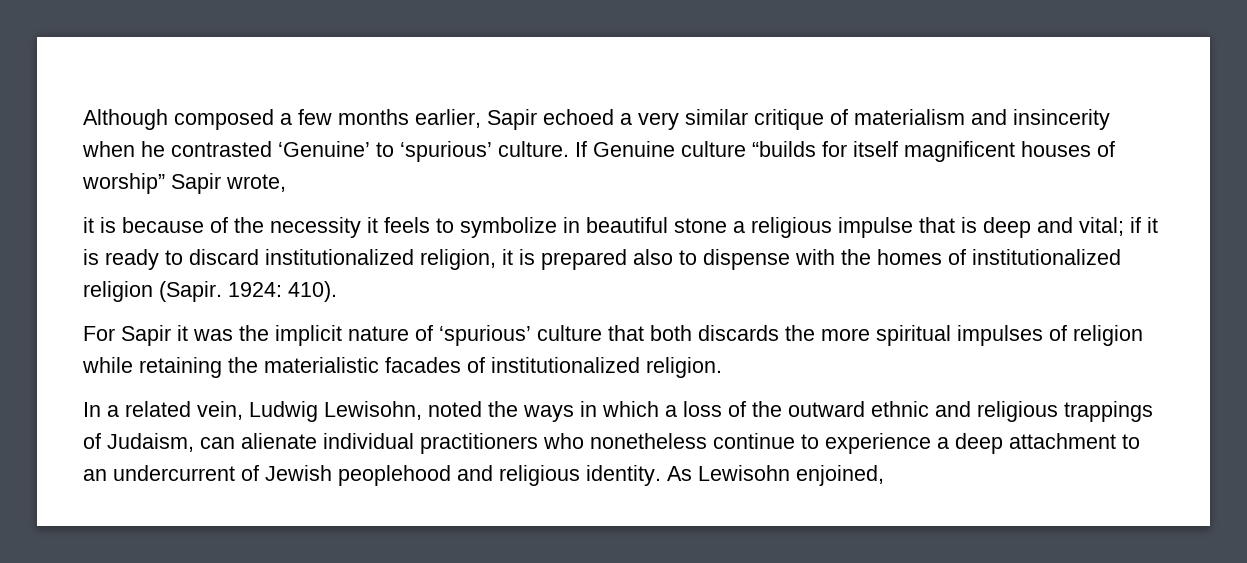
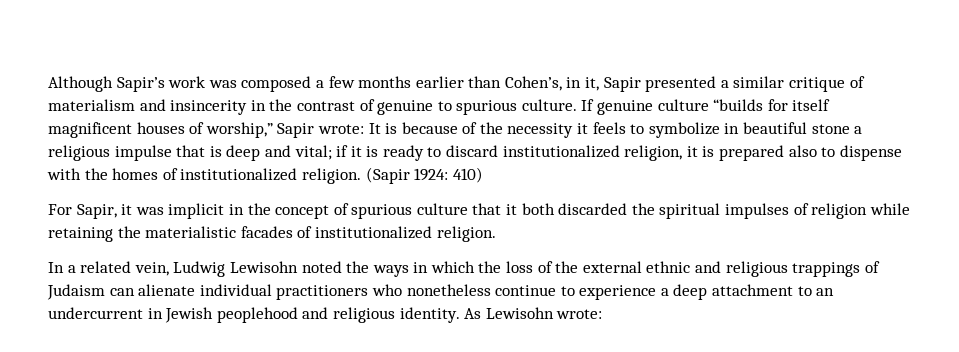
(168, 119) none -> [116,76,237,92] Sapir’s work was
[415,109,679,130] earlier, Sapir echoed a very -> [415,76,729,92] earlier than Cohen’s, in it, Sapir presented a
[82,141,492,162] when he contrasted ‘Genuine’ to ‘spurious’ -> [250,99,518,115] in the contrast of genuine to spurious
[593,141,675,157] Genuine -> [597,100,654,115] genuine
[82,173,286,194] [83,217,94,233] worship” Sapir wrote, // it -> [205,122,381,138] worship,” Sapir wrote: It
[83,281,337,302] religion (Sapir. 1924: 410). -> [301,167,483,184] religion. (Sapir 1924: 410)
[121,325,171,346] Sapir -> [76,204,117,219] Sapir,
[239,325,870,346] the implicit nature of ‘spurious’ culture that both discards the more -> [168,203,655,219] implicit in the concept of spurious culture that it both discarded the
[324,401,422,420] Lewisohn, -> [229,261,298,273] Lewisohn
[665,405,677,417] a -> [478,261,502,273] the
[788,401,865,417] outward -> [582,261,642,273] external
[107,433,194,452] Judaism, -> [47,284,105,300] Judaism
[241,465,259,481] of -> [147,308,163,319] in
[796,465,884,486] enjoined, -> [556,309,603,319] wrote:

